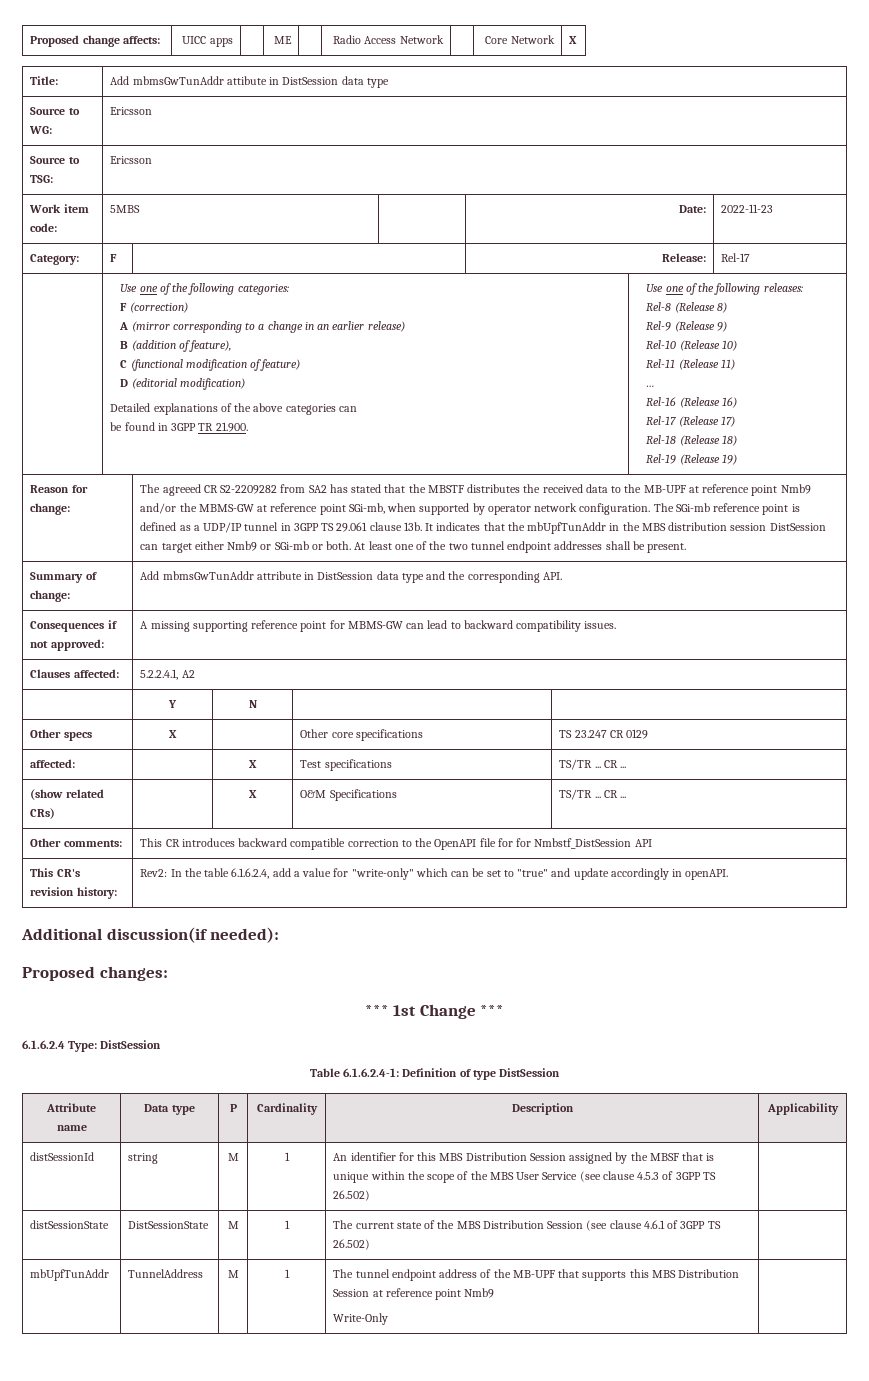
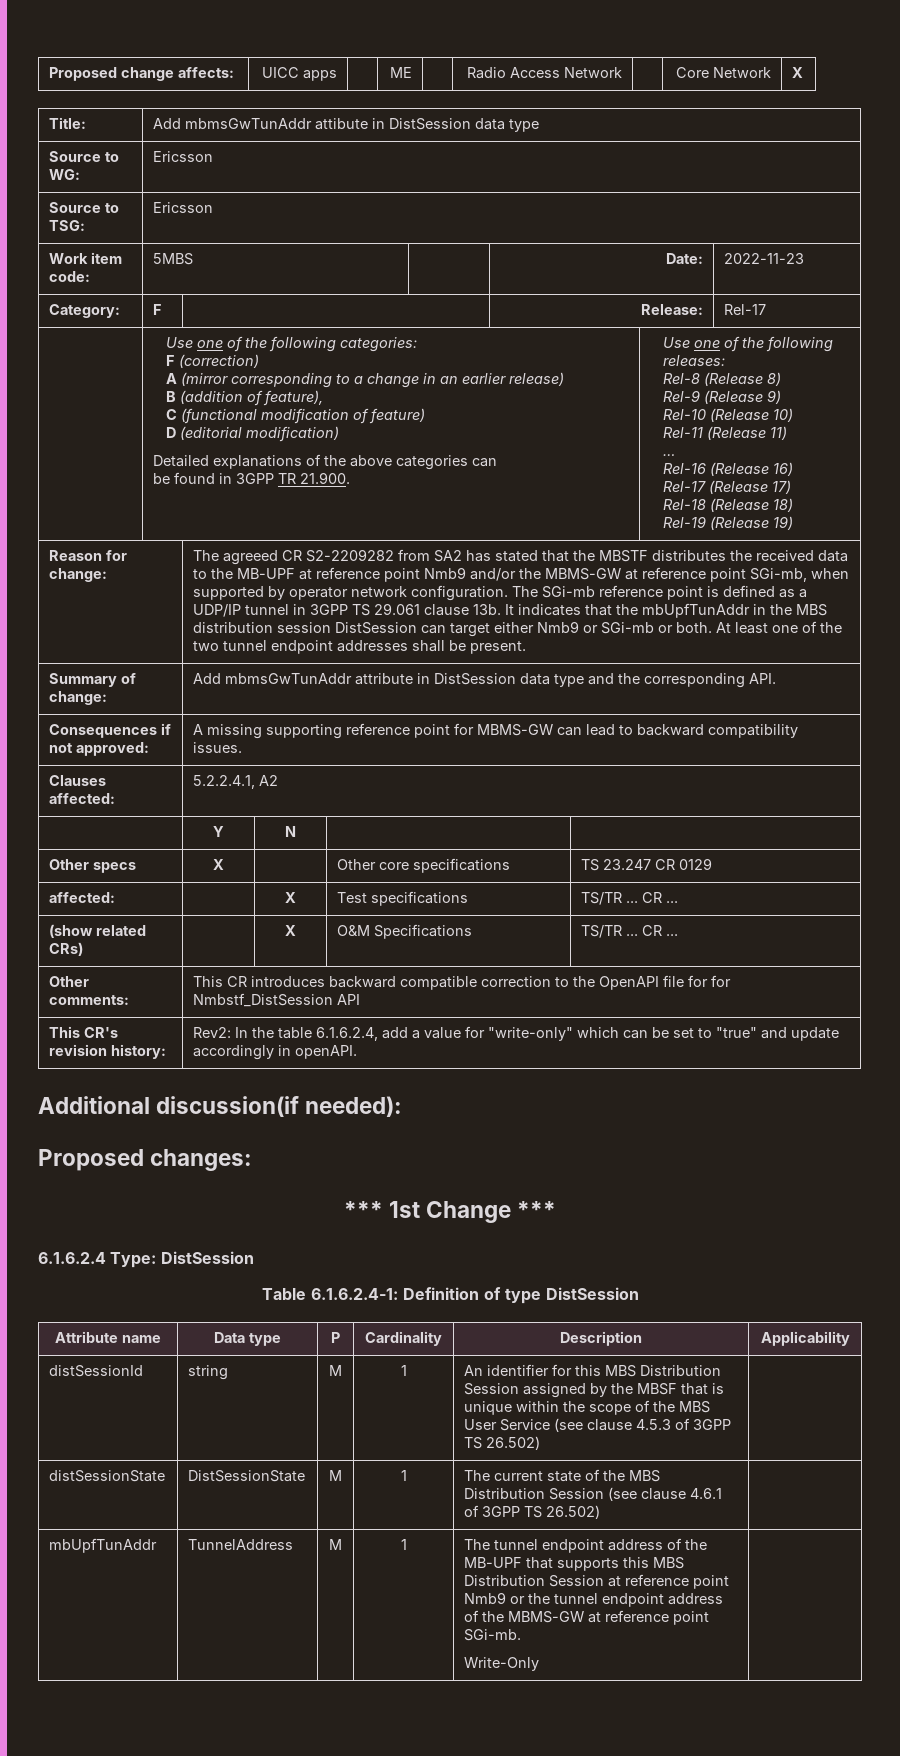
(495, 1293) none -> [510,1593,724,1607] [464,1610,710,1625] [464,1629,522,1641] or the tunnel endpoint address of the MBMS-GW at reference point SGi-mb.

